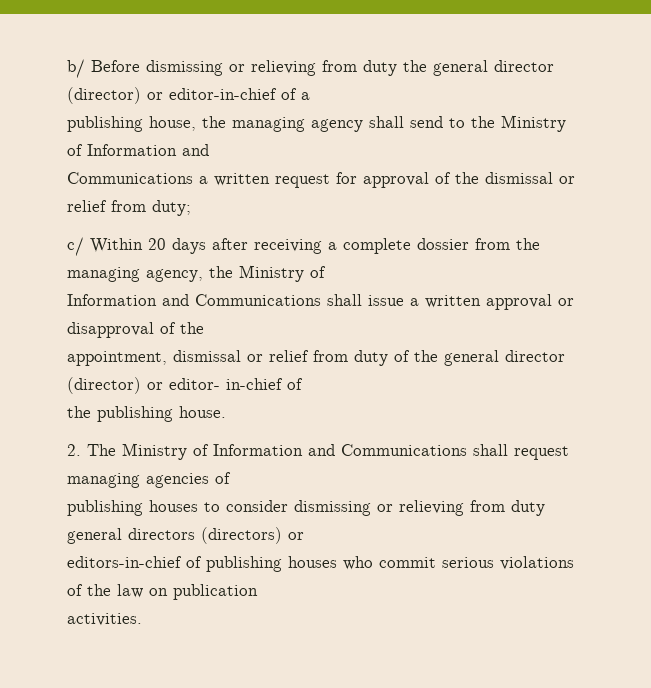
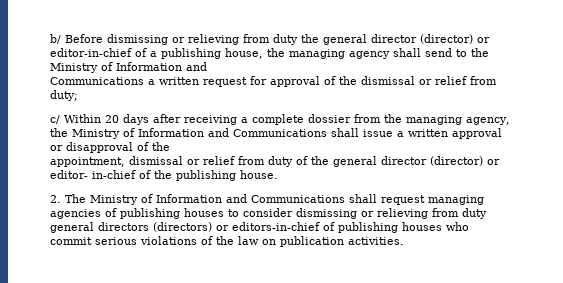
(310, 96) // -> (157, 54) none
(326, 272) // -> (135, 132) none
(303, 384) // -> (151, 174) none
(231, 478) // -> (117, 212) none
(304, 536) // -> (229, 228) none
(258, 592) // -> (344, 241) none

